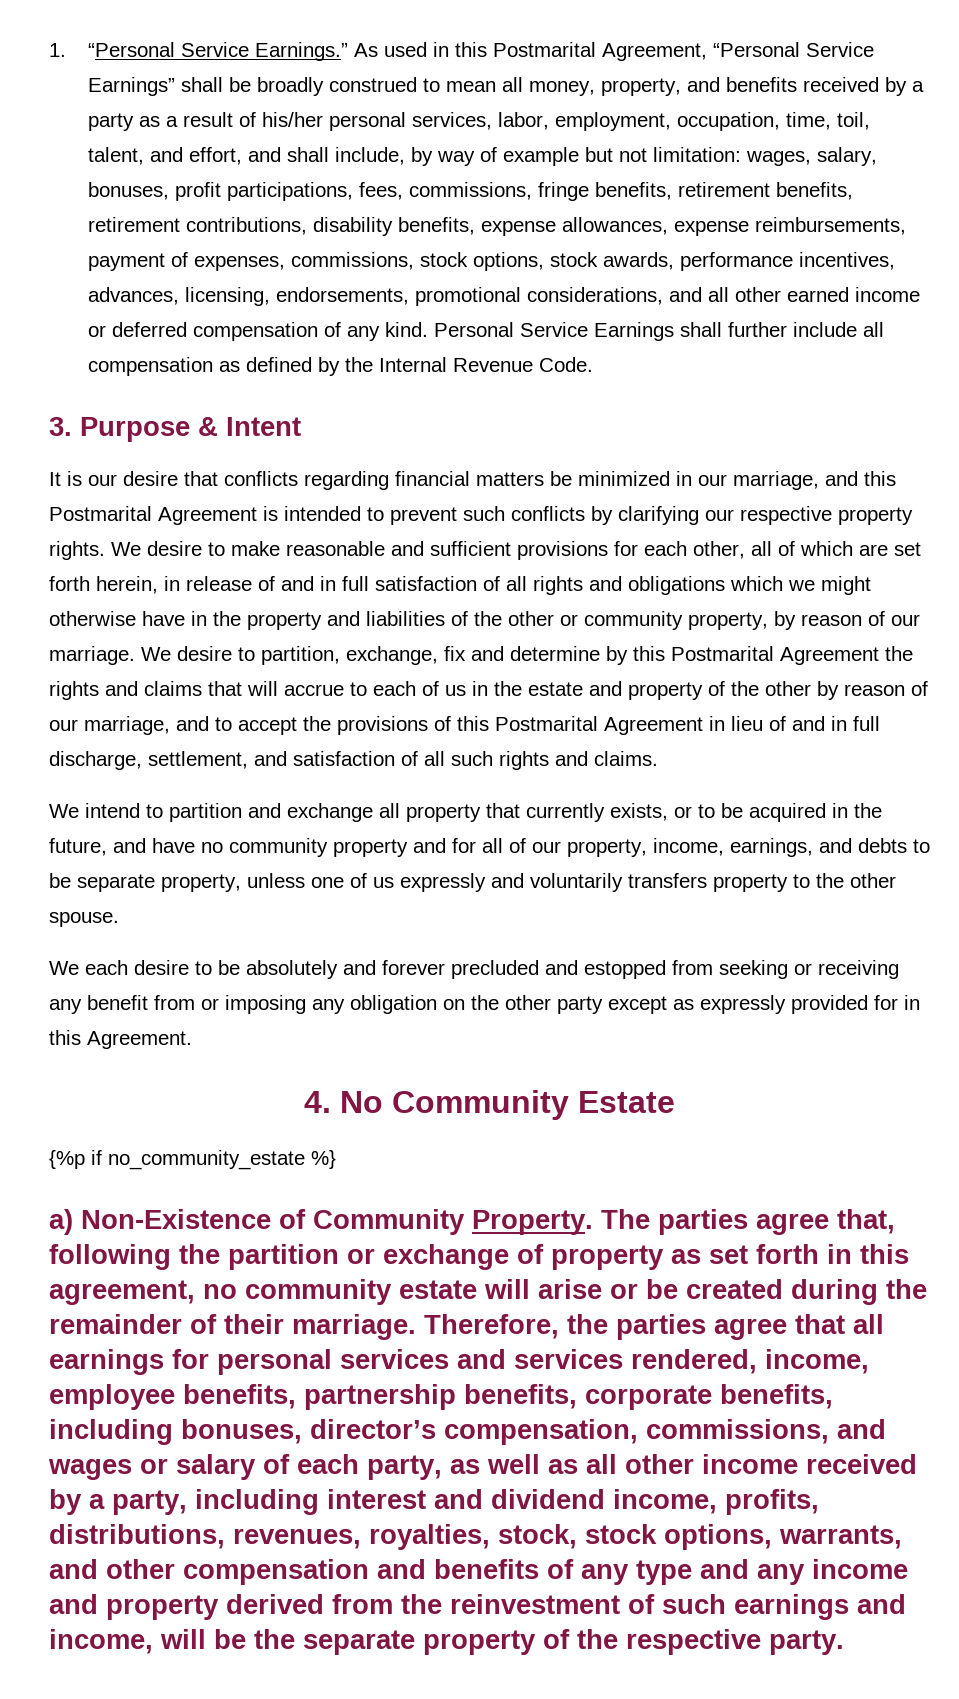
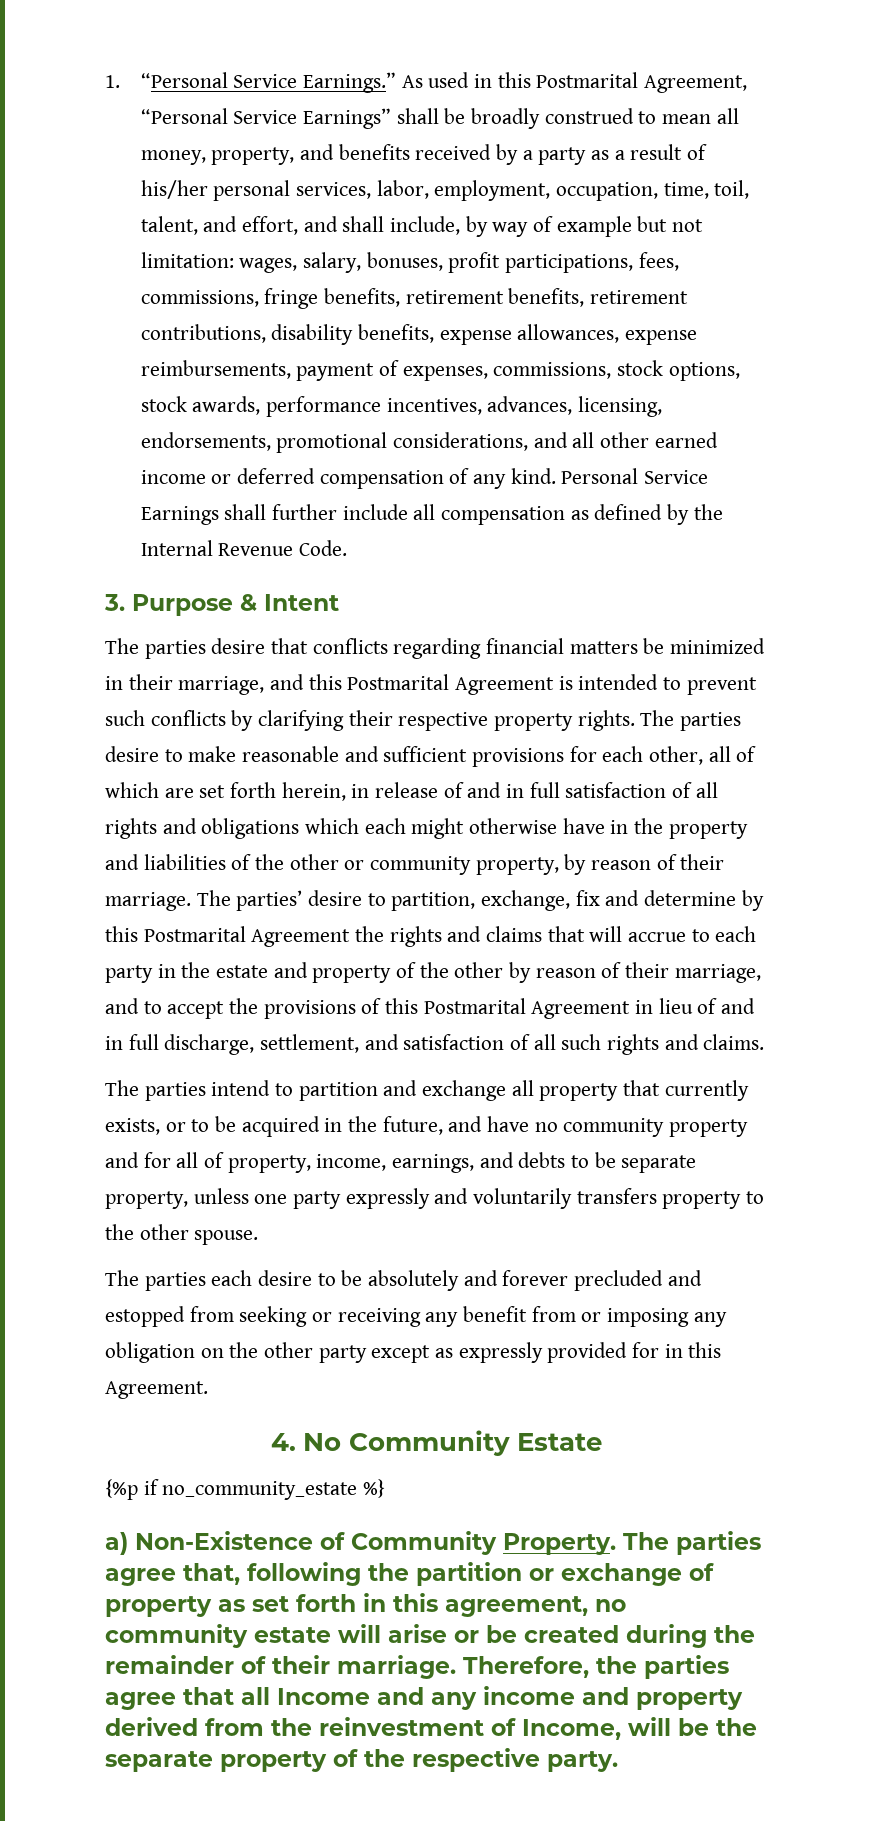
[49,471,117,486] It is our -> [105,638,206,659] The parties
[698,474,727,486] our -> [128,674,173,690] their
[705,509,734,521] our -> [348,710,393,726] their
[111,542,141,556] We -> [640,710,742,731] The parties
[788,580,815,591] we -> [364,818,406,834] each
[891,614,920,626] [49,646,171,665] our marriage. We -> [680,854,725,870] [105,890,303,911] their marriage. The parties’
[422,681,466,696] of us -> [105,965,153,983] party
[49,719,78,731] our -> [625,962,670,978] their
[49,804,79,818] We -> [105,1080,206,1101] The parties
[532,841,561,853] our -> (225, 1160) none
[350,873,394,888] of us -> [293,1191,342,1209] party
[49,961,79,975] We -> [105,1270,206,1291] The parties
[49,1349,869,1375] [49,1384,833,1410] [49,1419,886,1445] [48,1454,917,1480] [49,1489,819,1515] [49,1524,902,1550] [49,1559,692,1585] earnings for personal services and services rendered, income, employee benefits, partnership benefits, corporate benefits, including bonuses, director’s compensation, commissions, and wages or salary of each party, as well as all other income received by a party, including interest and dividend income, profits, distributions, revenues, royalties, stock, stock options, warrants, and other compensation and benefits of any type -> [277,1688,370,1705] Income
[662,1594,906,1620] [49,1629,153,1654] such earnings and income, -> [522,1719,621,1740] Income,

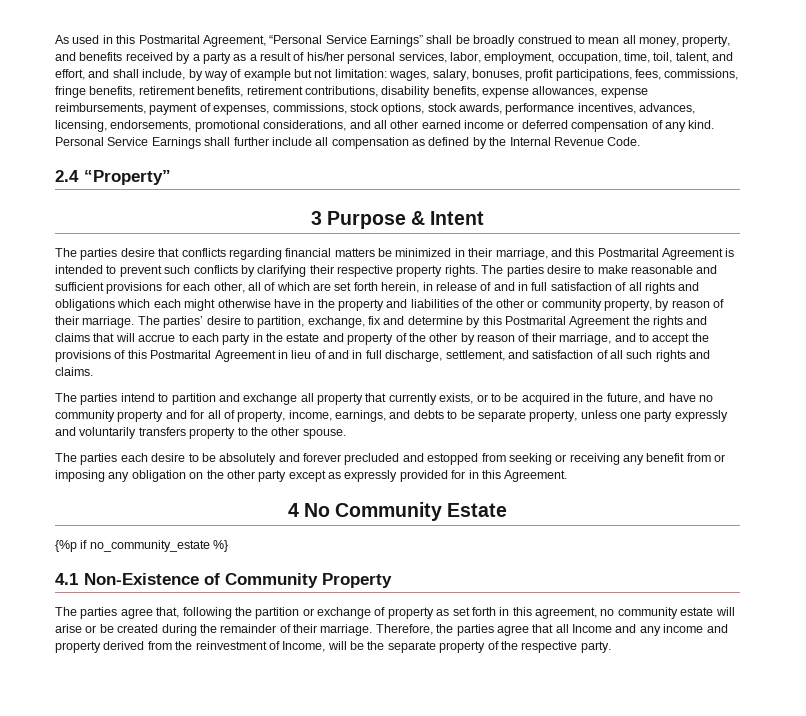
[105,72,396,93] 1. “Personal Service Earnings.” -> (55, 39) none
[104,594,125,611] 3. -> [55,170,172,185] [310,211,322,225] 2.4 “Property” // 3
[271,1433,297,1451] 4. -> [287,503,299,517] 4
[105,1532,128,1555] a) -> [55,573,78,585] 4.1
[503,1533,616,1555] Property. -> [322,573,393,588] Property //

